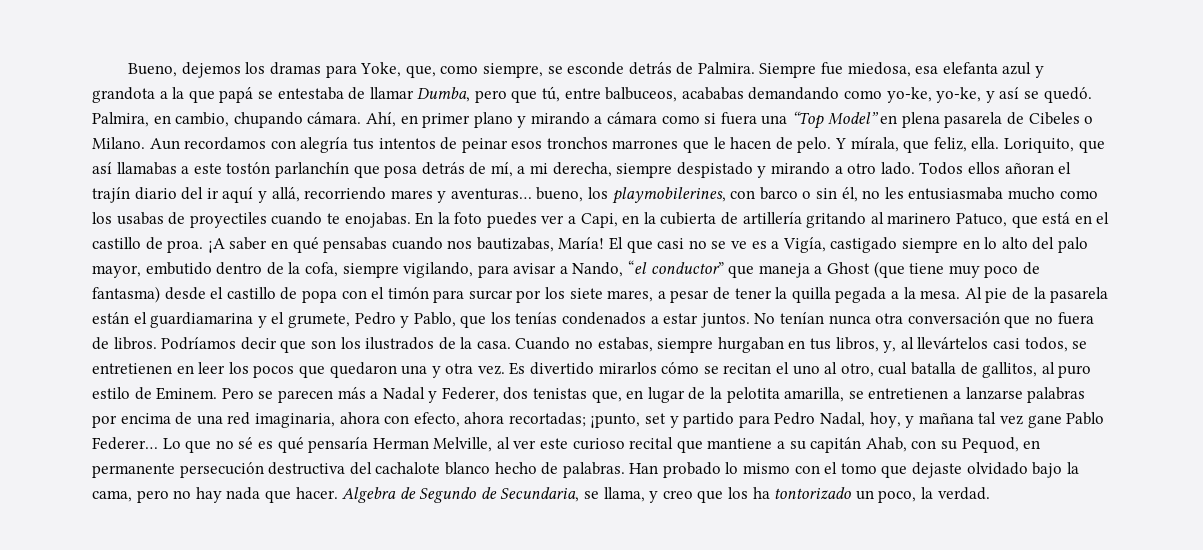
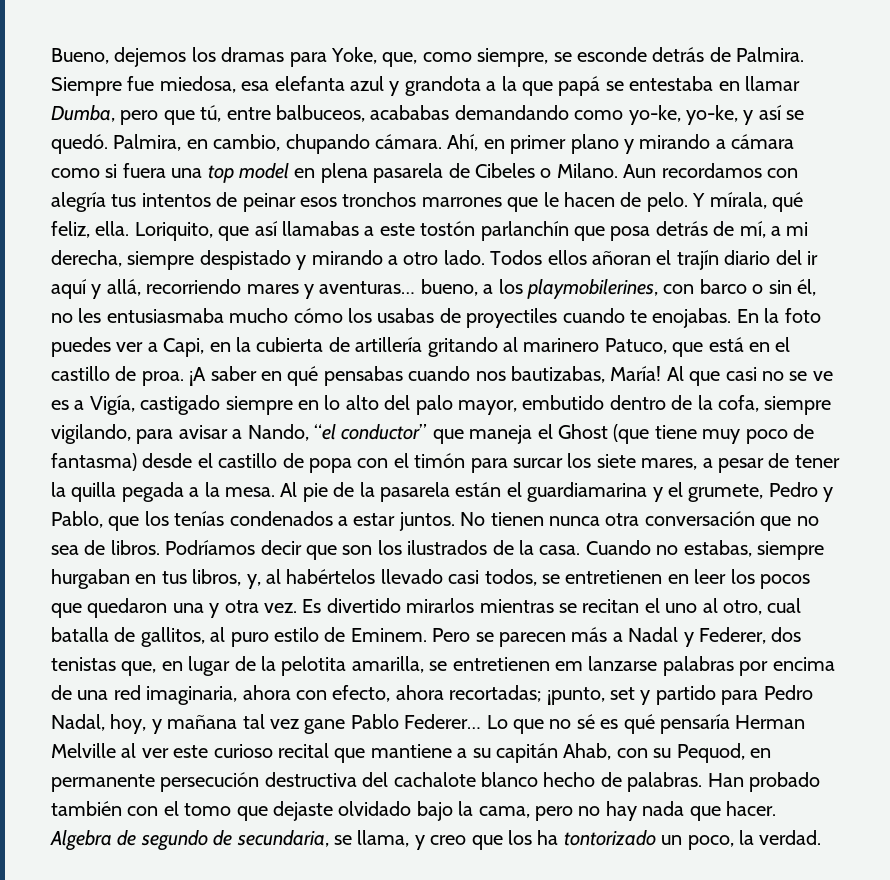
[348,87,366,100] de -> [718,81,740,91] en
[792,111,879,129] “Top Model” -> [207,163,289,183] top model
[903,140,930,153] que -> [771,192,803,212] qué
(584, 194) none -> [483,284,494,294] a
[1059,190,1098,199] como -> [293,308,343,323] cómo
[609,237,624,250] El -> [666,366,684,381] Al
[814,266,823,274] a -> [537,424,553,439] el
[516,290,542,303] por -> (563, 463) none
[780,312,825,324] tenían -> [490,512,544,526] tienen
[1057,312,1094,325] fuera -> [51,545,79,555] sea
[917,337,989,349] llevártelos -> [286,569,443,584] habértelos llevado
[661,362,700,374] cómo -> [479,599,554,613] mientras
[952,391,961,399] a -> [555,661,583,671] em
[433,437,493,452] Melville, -> [51,743,116,758] Melville
[725,462,791,474] lo mismo -> [51,801,122,816] también
[419,487,580,503] Segundo de Secundaria, -> [140,830,329,851] segundo de secundaria,

